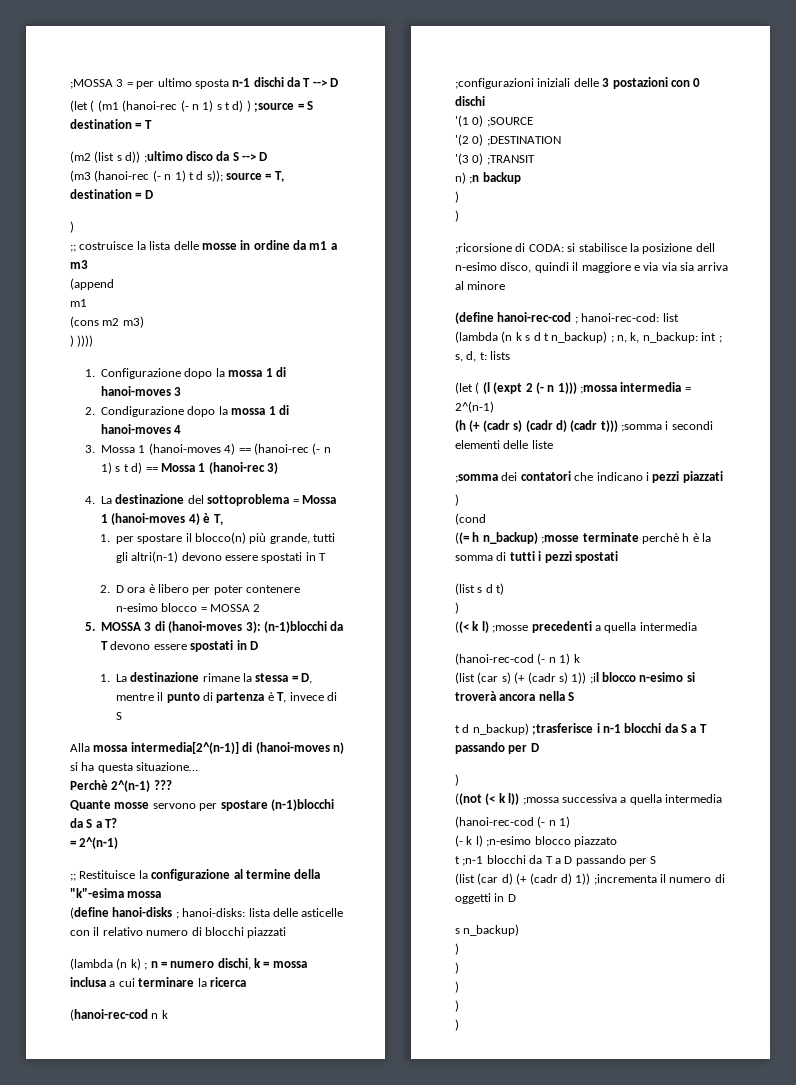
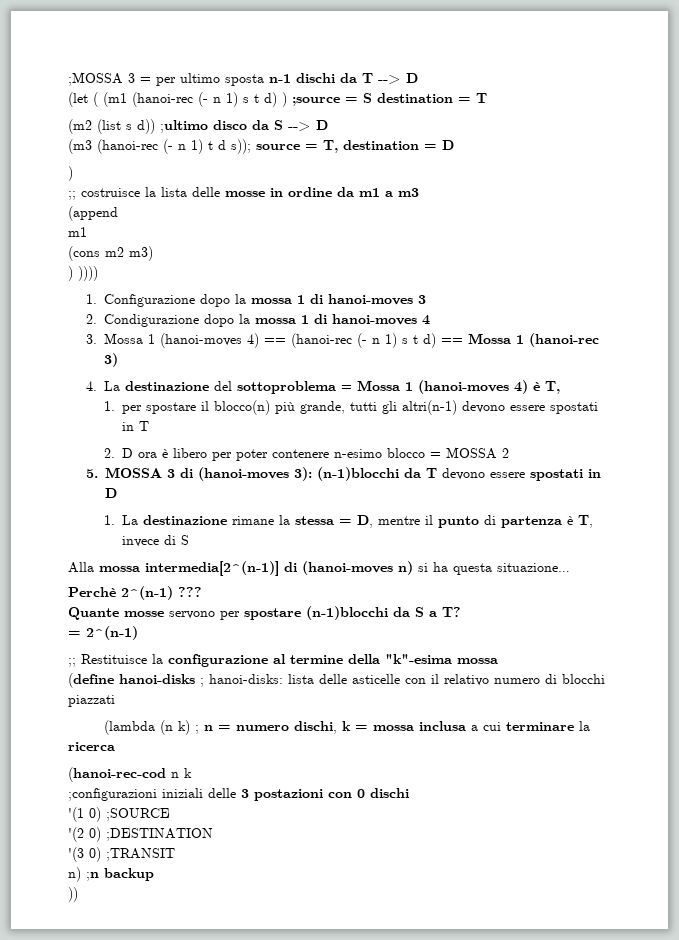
[455,191,459,203] [455,210,459,222] [455,243,715,254] [455,262,729,273] [455,281,506,290] [455,312,679,324] [455,331,722,343] [455,351,511,362] [455,382,691,394] [455,401,494,413] [455,420,713,432] [455,440,553,449] [455,471,723,483] [455,494,459,506] [455,513,486,525] [455,532,711,544] [455,551,618,563] [455,583,505,595] [455,602,459,614] [455,621,697,633] [455,653,580,665] [455,672,695,684] [455,691,575,701] [455,723,707,735] [455,742,539,754] [455,774,459,786] [455,793,722,805] [455,816,571,828] [455,835,617,847] [455,855,657,866] [455,873,725,885] [455,893,516,904] [455,924,520,936] [455,943,459,955] [455,962,459,974] [455,981,459,993] [455,1000,459,1012] [455,1019,459,1031] ) // ) // ;ricorsione di CODA: si stabilisce la posizione dell n-esimo disco, quindi il maggiore e via via sia arriva al minore // (define hanoi-rec-cod ; hanoi-rec-cod: list // (lambda (n k s d t n_backup) ; n, k, n_backup: int ; s, d, t: lists // (let ( (l (expt 2 (- n 1))) ;mossa intermedia = 2^(n-1) // (h (+ (cadr s) (cadr d) (cadr t))) ;somma i secondi elementi delle liste // ;somma dei contatori che indicano i pezzi piazzati // ) // (cond // ((= h n_backup) ;mosse terminate perchè h è la somma di tutti i pezzi spostati // (list s d t) // ) // ((< k l) ;mosse precedenti a quella intermedia // (hanoi-rec-cod (- n 1) k // (list (car s) (+ (cadr s) 1)) ;il blocco n-esimo si troverà ancora nella S // t d n_backup) ;trasferisce i n-1 blocchi da S a T passando per D // ) // ((not (< k l)) ;mossa successiva a quella intermedia // (hanoi-rec-cod (- n 1) // (- k l) ;n-esimo blocco piazzato // t ;n-1 blocchi da T a D passando per S // (list (car d) (+ (cadr d) 1)) ;incrementa il numero di oggetti in D // s n_backup) // ) // ) // ) // ) // ) -> [68,887,78,902] ))

